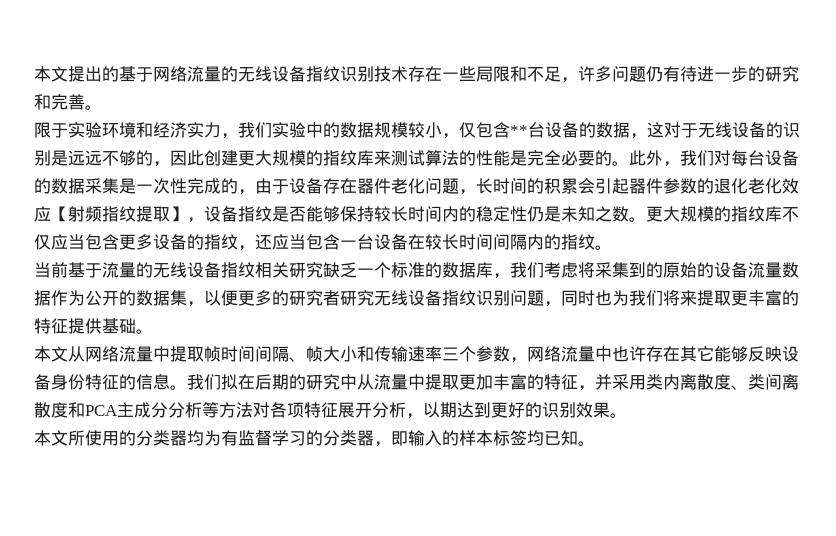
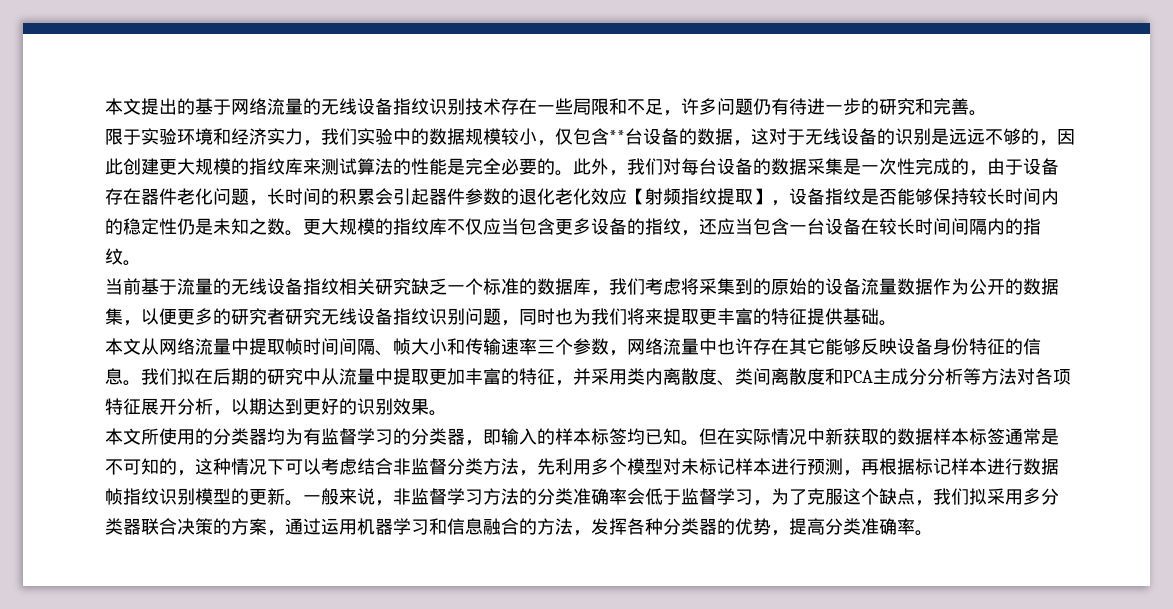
(595, 443) none -> [699,428,1059,445] [105,458,1059,476] [105,488,1059,506] [105,518,933,536] 但在实际情况中新获取的数据样本标签通常是不可知的，这种情况下可以考虑结合非监督分类方法，先利用多个模型对未标记样本进行预测，再根据标记样本进行数据帧指纹识别模型的更新。一般来说，非监督学习方法的分类准确率会低于监督学习，为了克服这个缺点，我们拟采用多分类器联合决策的方案，通过运用机器学习和信息融合的方法，发挥各种分类器的优势，提高分类准确率。

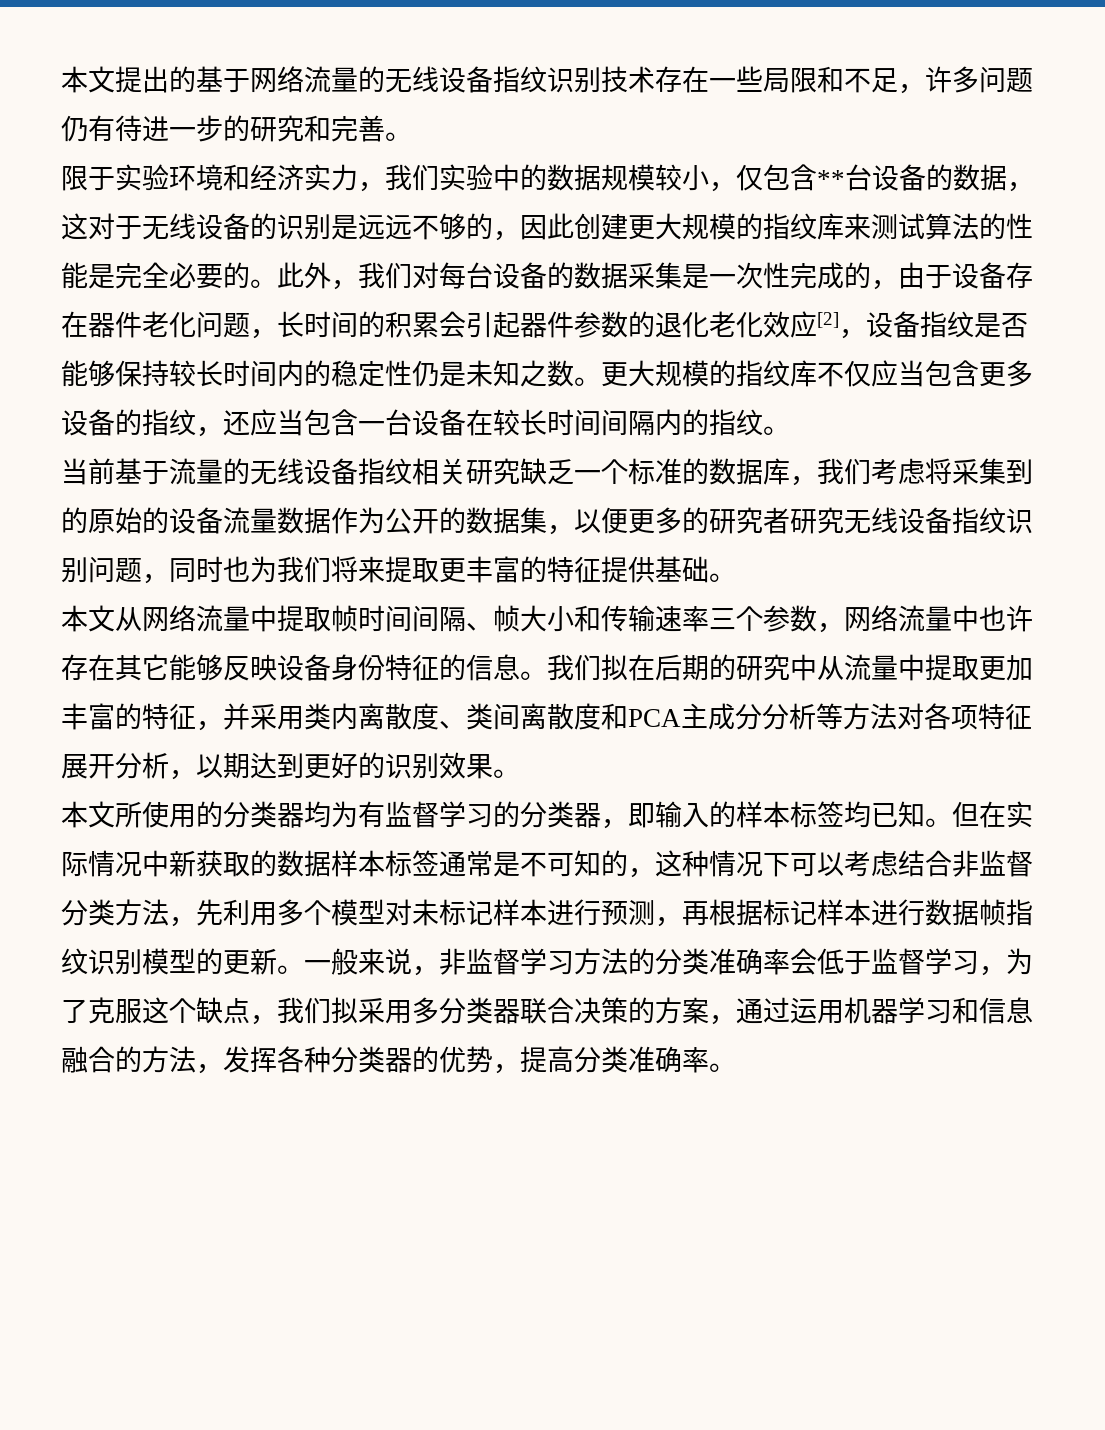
[627,188,771,205] 【射频指纹提取】 -> [817,312,839,328] [2]

